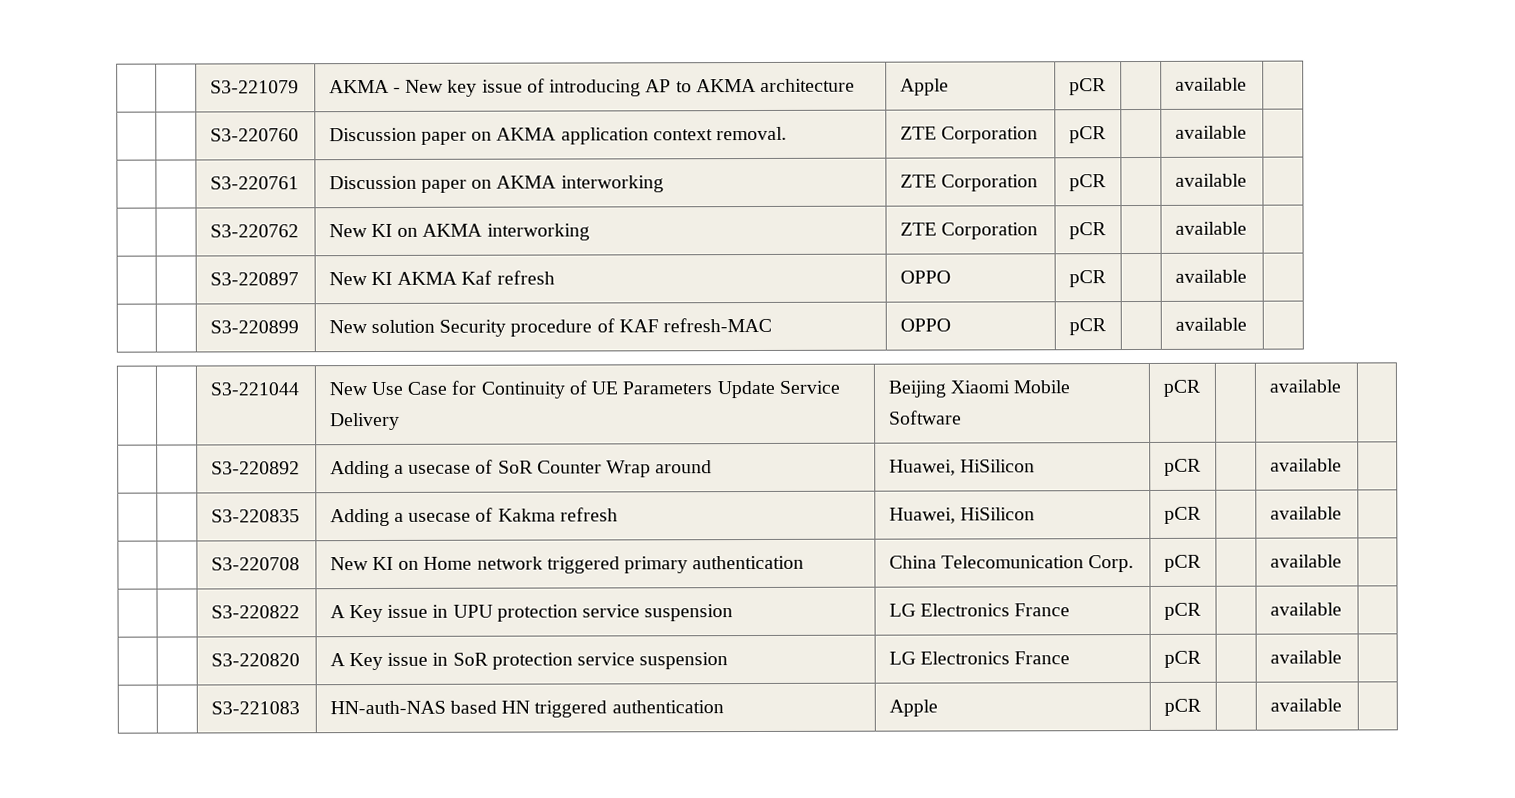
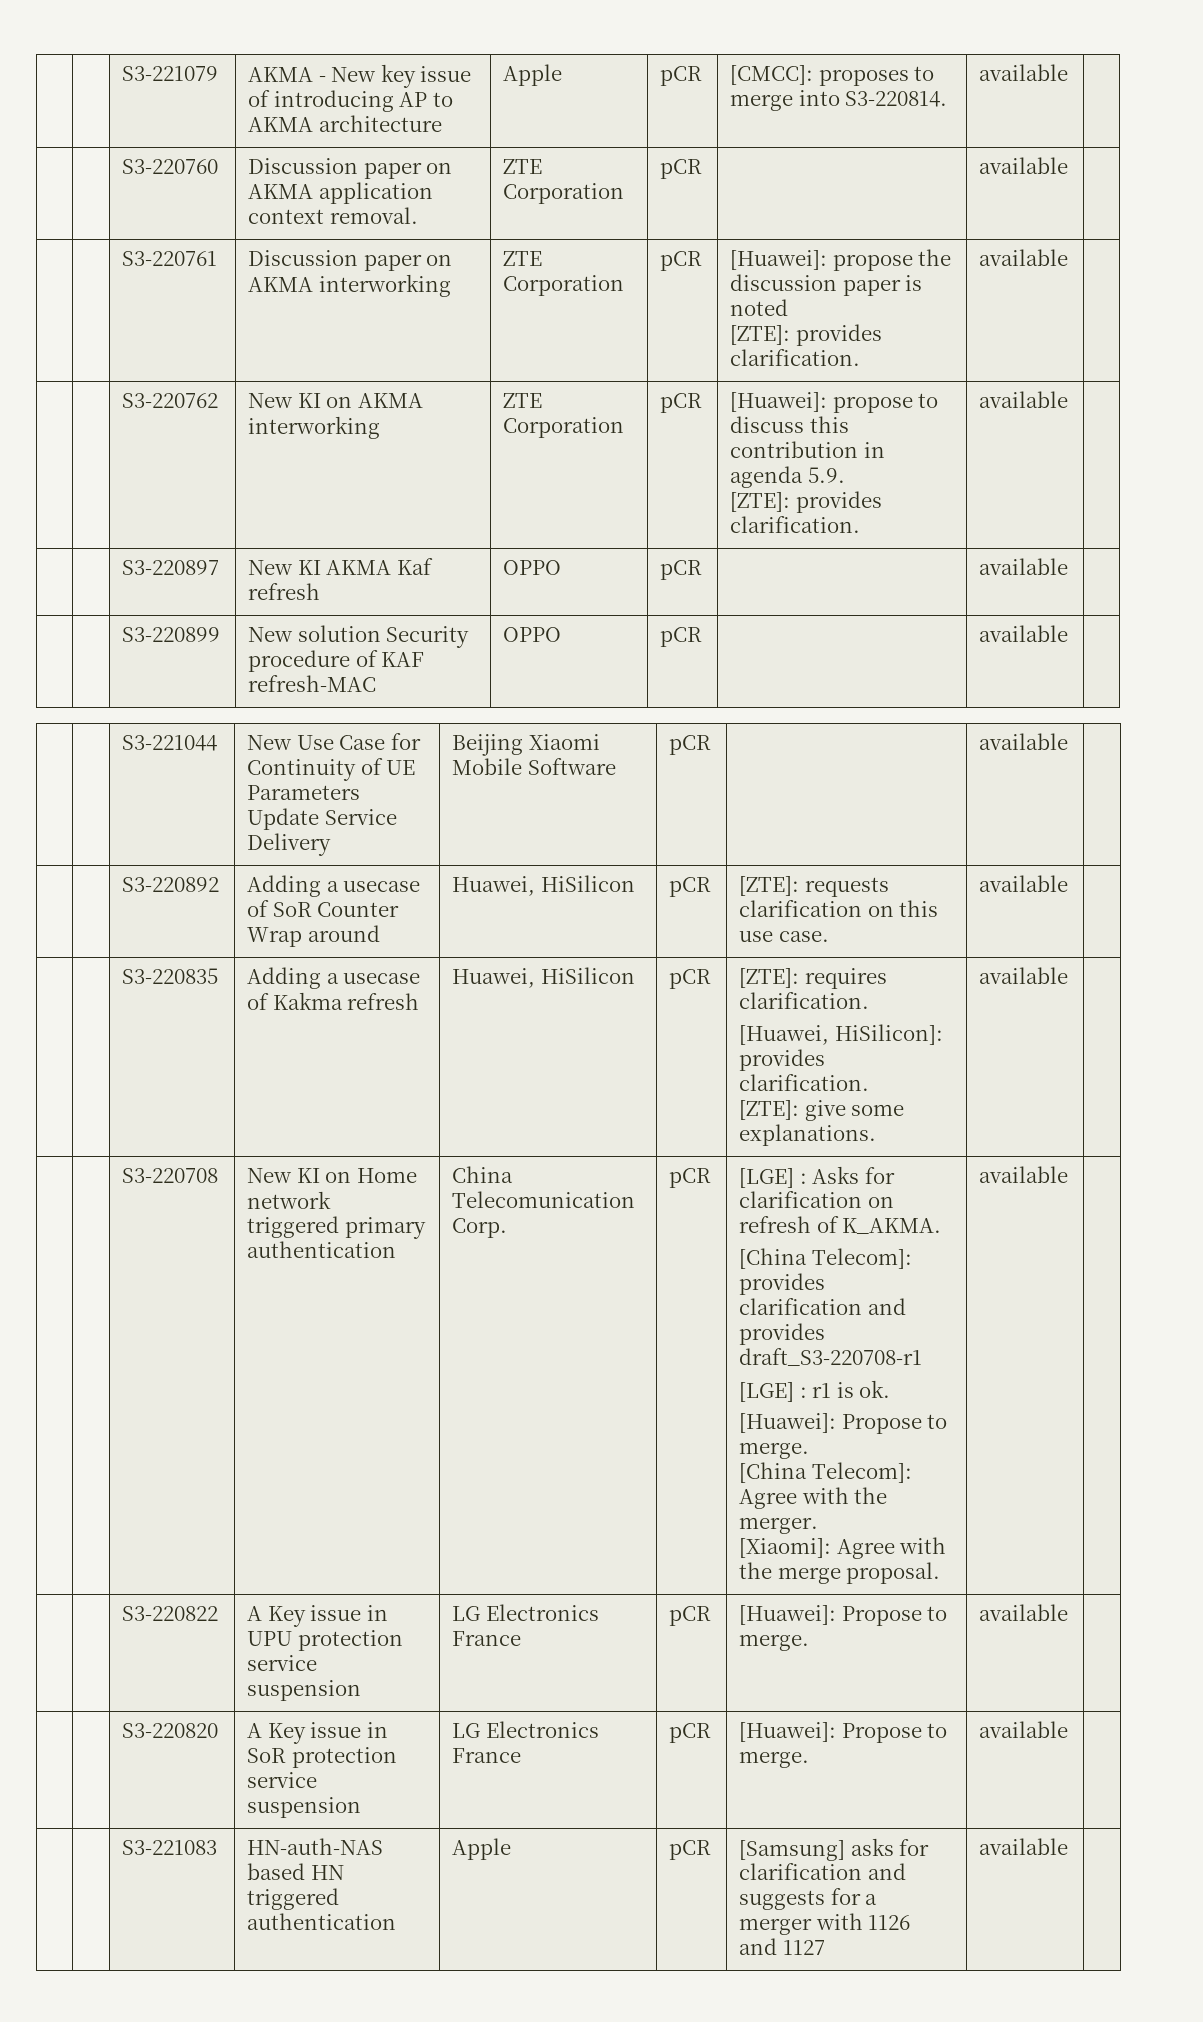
(1106, 87) none -> [730,65,935,86] [730,90,948,111] [CMCC]: proposes to merge into S3-220814.
(1106, 183) none -> [730,249,952,271] [730,274,923,296] [730,299,789,316] [730,324,882,346] [730,349,861,366] [Huawei]: propose the discussion paper is noted // [ZTE]: provides clarification.
(1106, 231) none -> [730,392,939,413] [730,416,849,433] [730,441,885,458] [730,466,845,488] [730,491,882,513] [730,516,861,533] [Huawei]: propose to discuss this contribution in agenda 5.9. // [ZTE]: provides clarification.
(1201, 467) none -> [739,876,889,897] [739,900,939,917] [739,931,829,942] [ZTE]: requests clarification on this use case.
(1201, 515) none -> [739,968,887,989] [739,992,870,1009] [739,1024,943,1045] [739,1049,826,1071] [739,1074,870,1091] [739,1100,905,1121] [739,1124,877,1146] [ZTE]: requires clarification. // [Huawei, HiSilicon]: provides clarification. // [ZTE]: give some explanations.
(1201, 563) none -> [739,1166,895,1188] [739,1191,894,1208] [739,1216,942,1234] [739,1248,912,1269] [739,1273,826,1295] [739,1298,906,1315] [739,1323,826,1345] [739,1348,923,1366] [739,1380,891,1402] [739,1413,948,1434] [739,1442,810,1459] [739,1462,912,1483] [739,1487,888,1509] [739,1517,819,1534] [739,1537,947,1559] [739,1562,941,1584] [LGE] : Asks for clarification on refresh of K_AKMA. // [China Telecom]: provides clarification and provides draft_S3-220708-r1 // [LGE] : r1 is ok. // [Huawei]: Propose to merge. // [China Telecom]: Agree with the merger. // [Xiaomi]: Agree with the merge proposal.
(1201, 611) none -> [739,1605,948,1626] [739,1634,810,1651] [Huawei]: Propose to merge.
(1201, 659) none -> [739,1722,948,1743] [739,1751,810,1768] [Huawei]: Propose to merge.
(1201, 707) none -> [739,1838,930,1861] [739,1863,906,1880] [739,1888,878,1910] [739,1913,911,1935] [739,1938,825,1955] [Samsung] asks for clarification and suggests for a merger with 1126 and 1127

